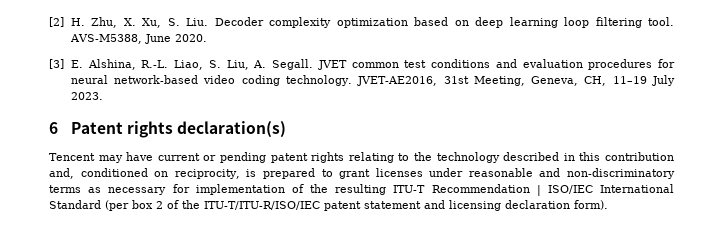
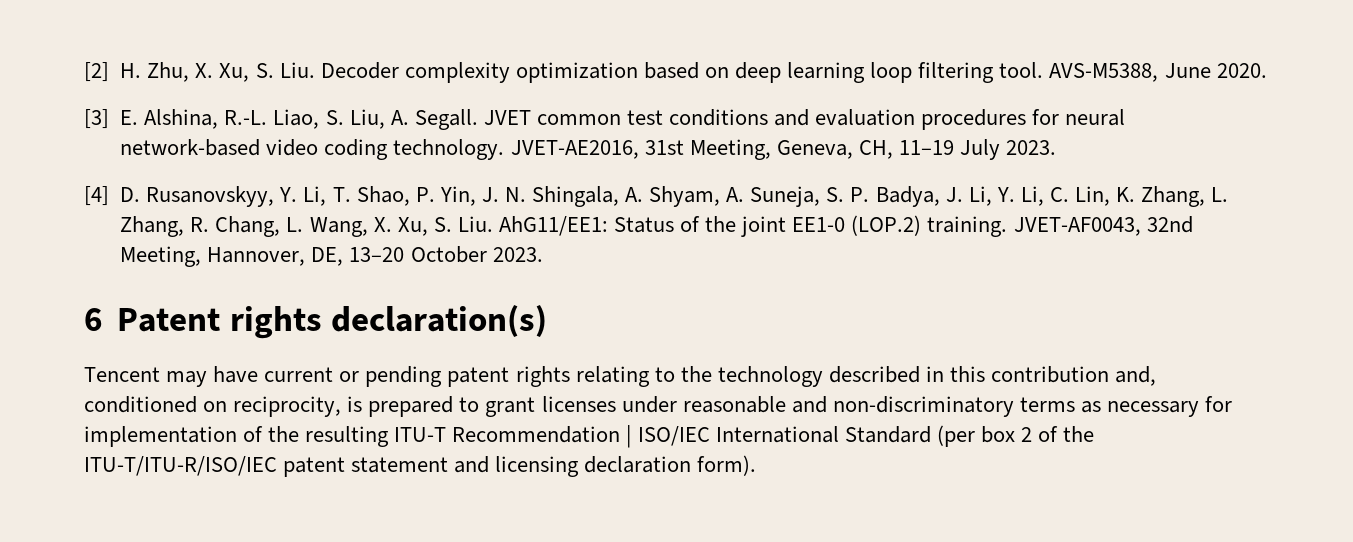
(103, 96) none -> [84,186,1229,207] [120,215,1193,237] [120,246,543,267] // [4] D. Rusanovskyy, Y. Li, T. Shao, P. Yin, J. N. Shingala, A. Shyam, A. Suneja, S. P. Badya, J. Li, Y. Li, C. Lin, K. Zhang, L. Zhang, R. Chang, L. Wang, X. Xu, S. Liu. AhG11/EE1: Status of the joint EE1-0 (LOP.2) training. JVET-AF0043, 32nd Meeting, Hannover, DE, 13–20 October 2023.

